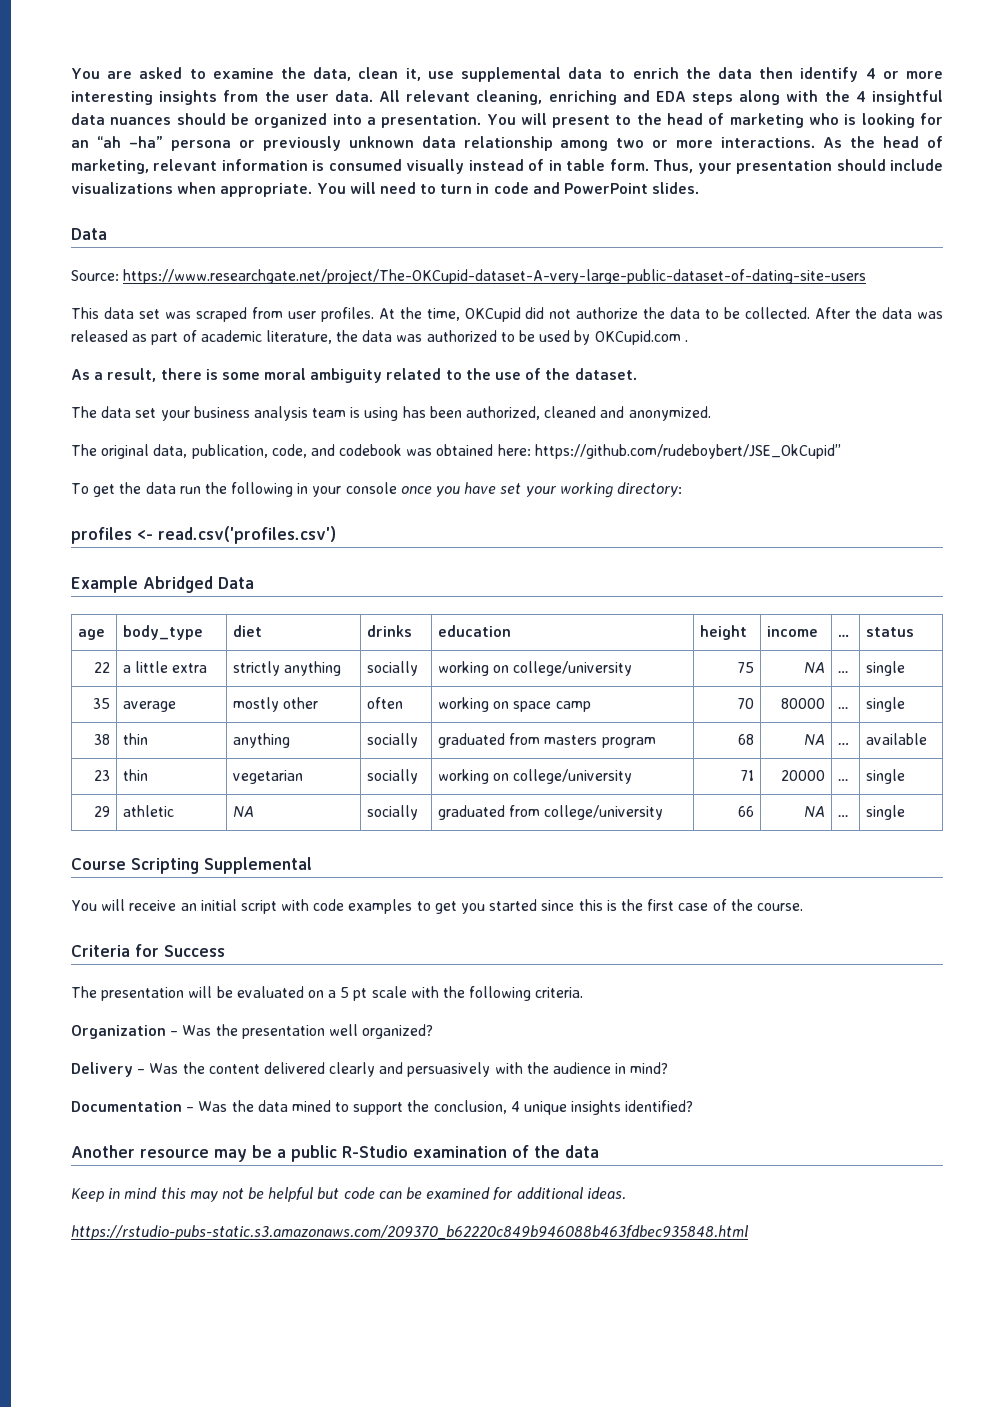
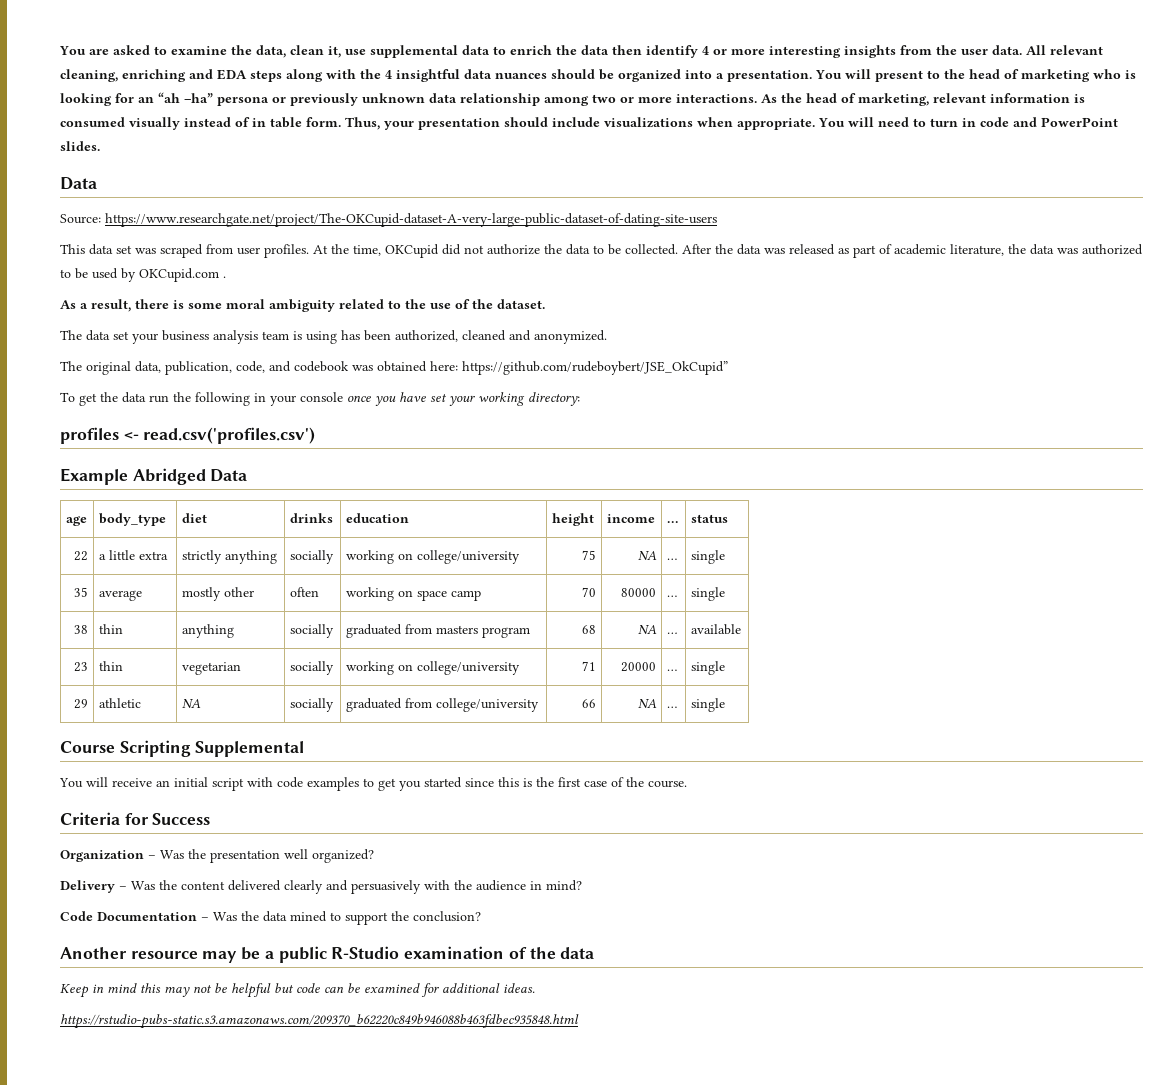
[71,986,584,1001] // The presentation will be evaluated on a 5 pt scale with the following criteria. -> (211, 819) none
(669, 1068) none -> [60,911,93,921] Code
[433,1100,694,1115] conclusion, 4 unique insights identified? -> [413,911,481,922] conclusion?

